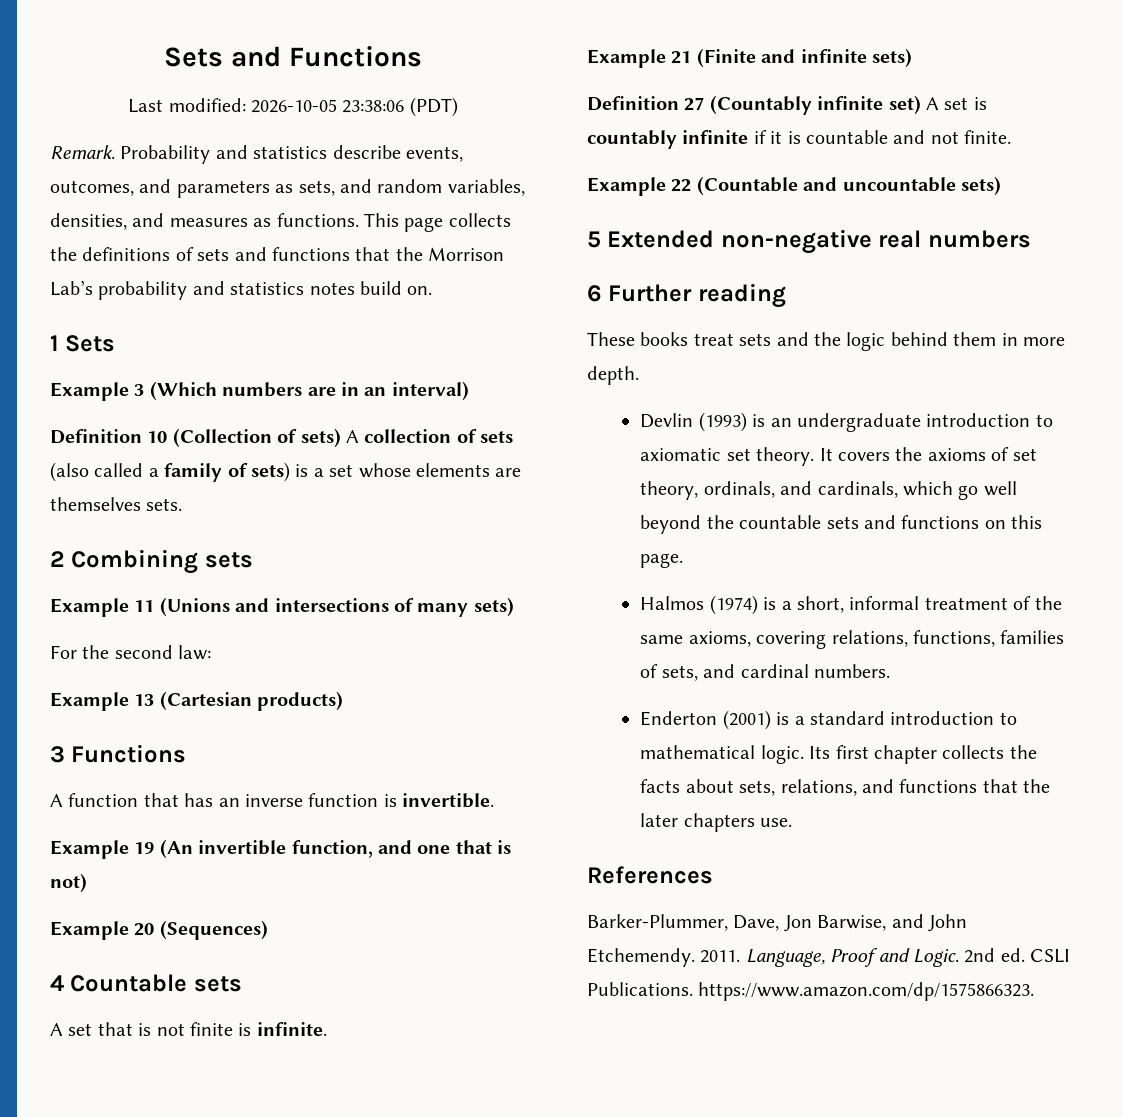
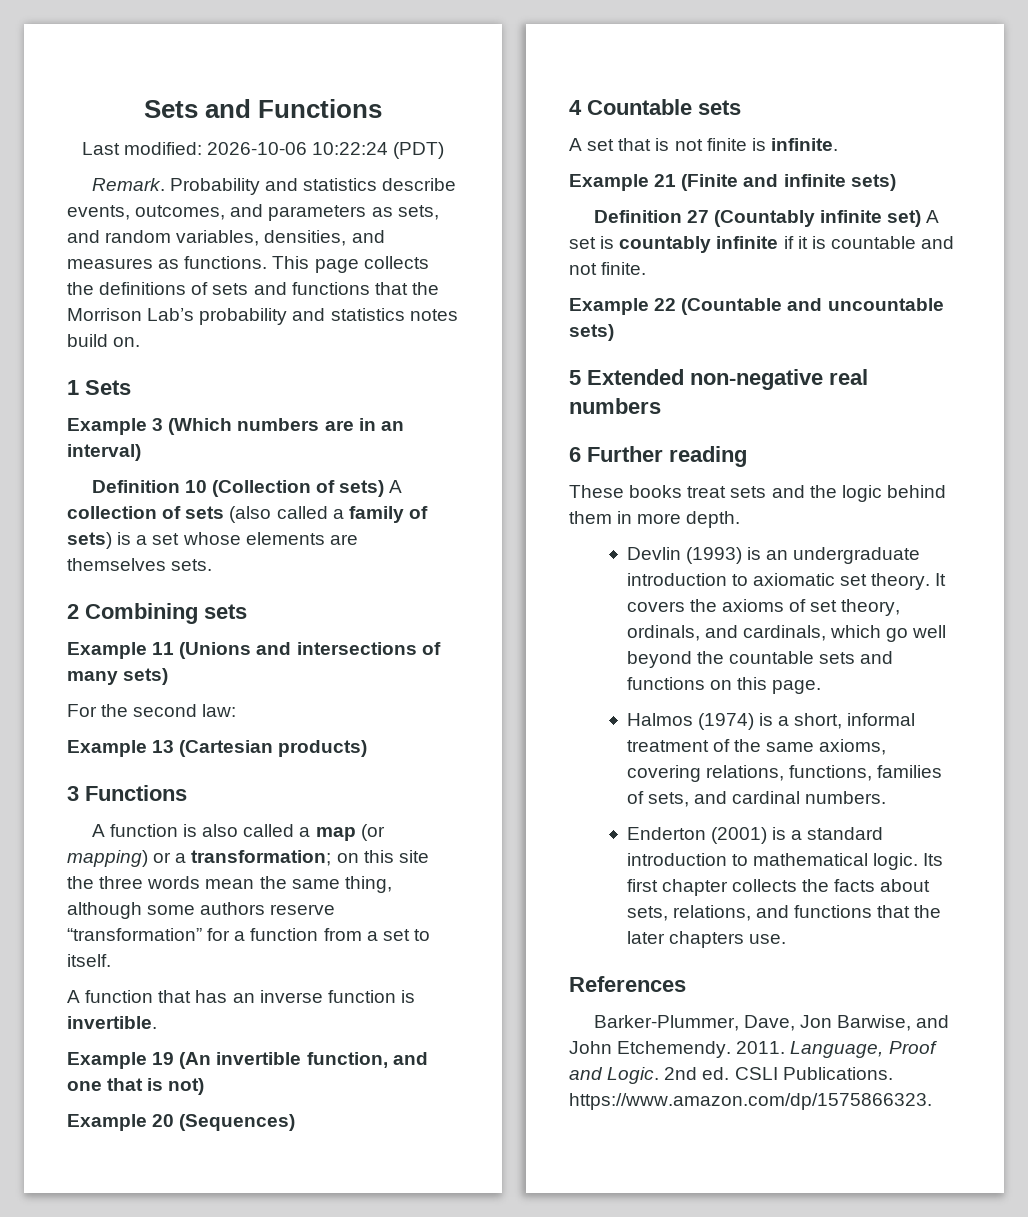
[251,99,405,113] 2026-10-05 23:38:06 -> [207,142,389,155] 2026-10-06 10:22:24
(187, 753) none -> [91,824,385,841] [67,850,429,867] [67,876,392,893] [67,902,336,919] [67,928,430,941] [67,954,111,967] // A function is also called a map (or mapping) or a transformation; on this site the three words mean the same thing, although some authors reserve “transformation” for a function from a set to itself.

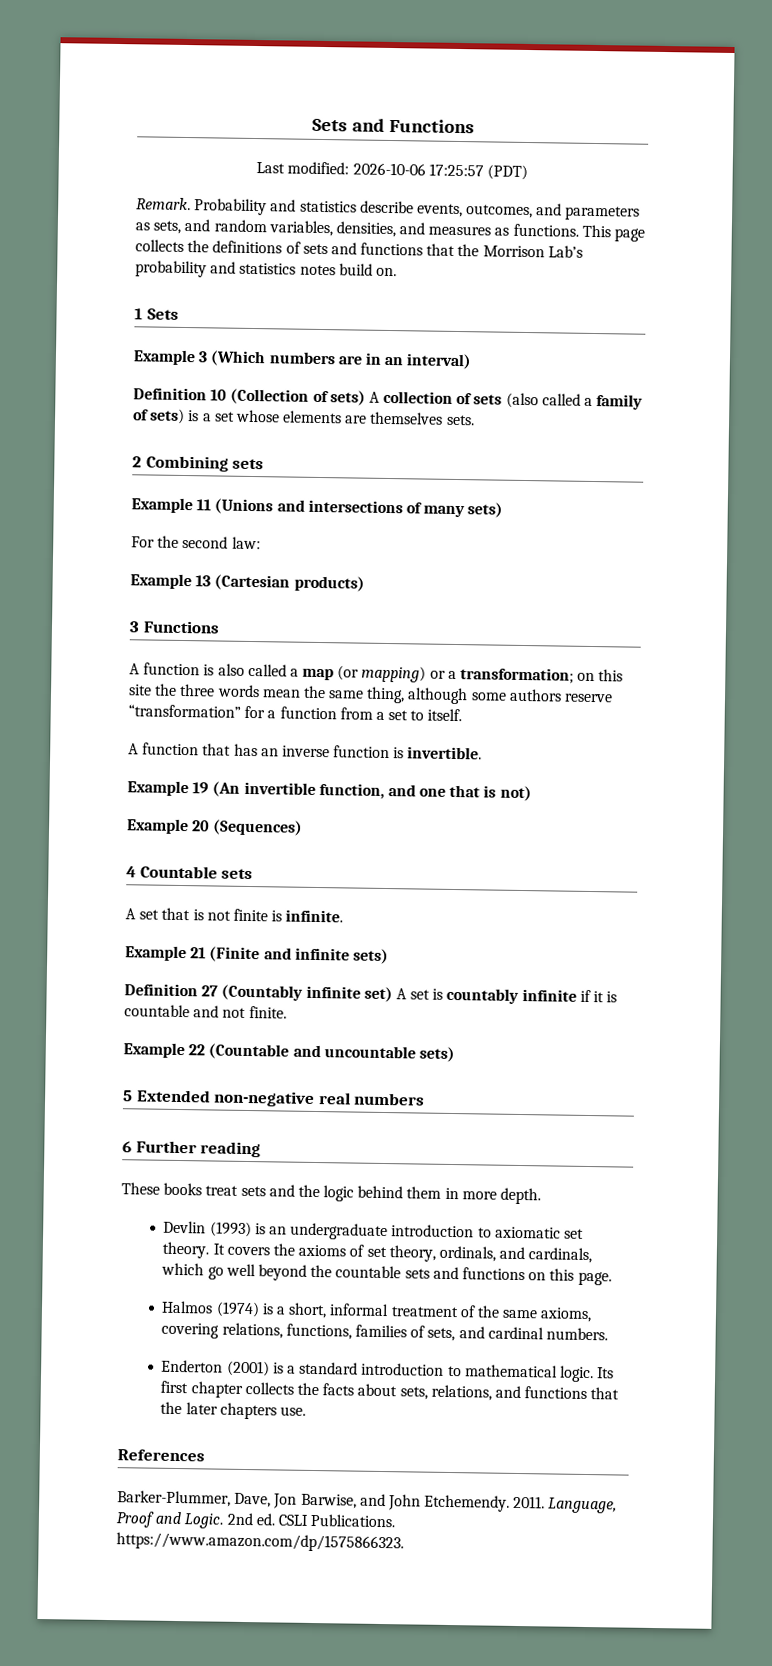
[312,142,389,155] 10:22:24 -> [428,163,484,177] 17:25:57

